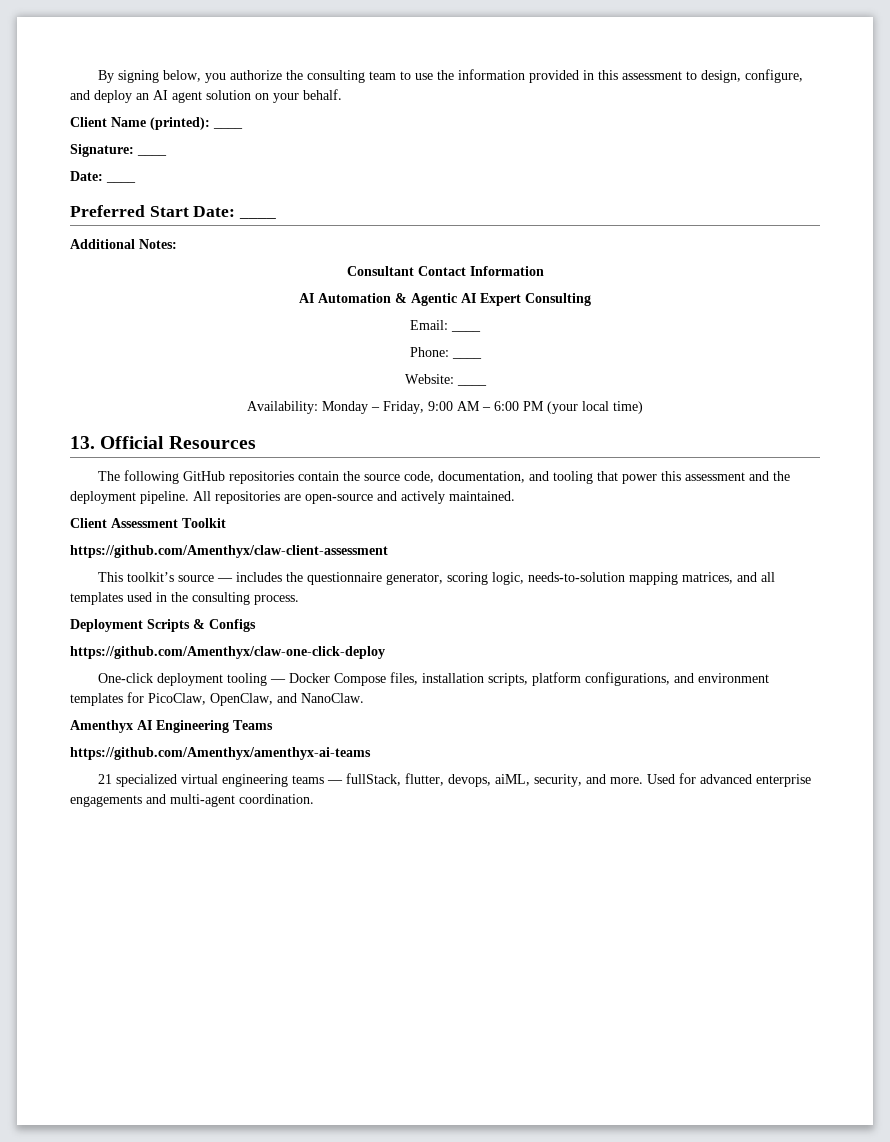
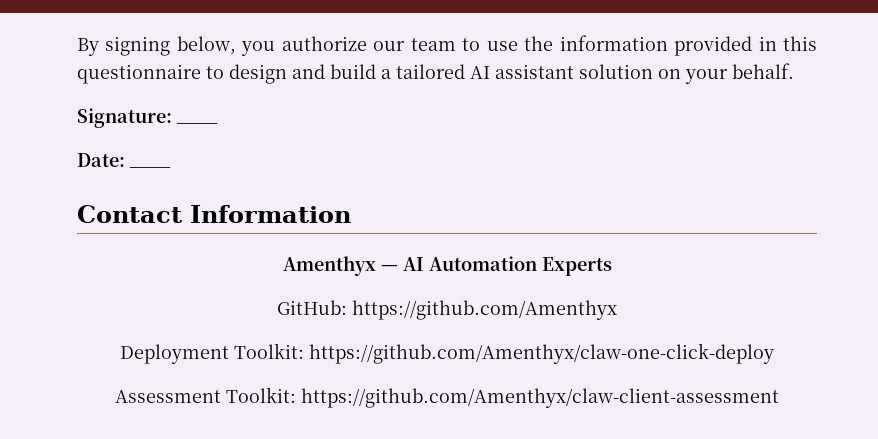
[286,70,366,83] the consulting -> [373,41,406,51] our
[622,69,804,83] [70,90,202,103] assessment to design, configure, and deploy an AI agent -> [77,64,574,84] questionnaire to design and build a tailored AI assistant
[70,117,243,130] // Client Name (printed): ____ -> (794, 71) none
[70,205,236,217] [239,217,277,219] [70,239,177,249] [346,266,544,276] [299,293,591,306] [410,320,448,330] [451,330,481,332] [409,347,449,357] [451,357,482,359] [404,374,454,384] [456,384,487,386] [247,401,643,414] [70,436,256,449] [98,470,791,484] [70,491,515,504] [70,518,226,528] [70,545,388,558] [98,572,776,585] [70,592,299,605] [70,619,256,632] [70,646,385,659] [98,672,770,686] [70,692,364,706] [70,720,273,733] [70,747,371,760] [98,773,812,787] [70,794,314,807] Preferred Start Date: ____ // Additional Notes: // Consultant Contact Information // AI Automation & Agentic AI Expert Consulting // Email: ____ // Phone: ____ // Website: ____ // Availability: Monday – Friday, 9:00 AM – 6:00 PM (your local time) // 13. Official Resources // The following GitHub repositories contain the source code, documentation, and tooling that power this assessment and the deployment pipeline. All repositories are open-source and actively maintained. // Client Assessment Toolkit // https://github.com/Amenthyx/claw-client-assessment // This toolkit’s source — includes the questionnaire generator, scoring logic, needs-to-solution mapping matrices, and all templates used in the consulting process. // Deployment Scripts & Configs // https://github.com/Amenthyx/claw-one-click-deploy // One-click deployment tooling — Docker Compose files, installation scripts, platform configurations, and environment templates for PicoClaw, OpenClaw, and NanoClaw. // Amenthyx AI Engineering Teams // https://github.com/Amenthyx/amenthyx-ai-teams // 21 specialized virtual engineering teams — fullStack, flutter, devops, aiML, security, and more. Used for advanced enterprise engagements and multi-agent coordination. -> [77,205,351,223] [282,256,612,276] [277,300,617,320] [120,343,774,364] [115,387,779,408] Contact Information // Amenthyx — AI Automation Experts // GitHub: https://github.com/Amenthyx // Deployment Toolkit: https://github.com/Amenthyx/claw-one-click-deploy // Assessment Toolkit: https://github.com/Amenthyx/claw-client-assessment

